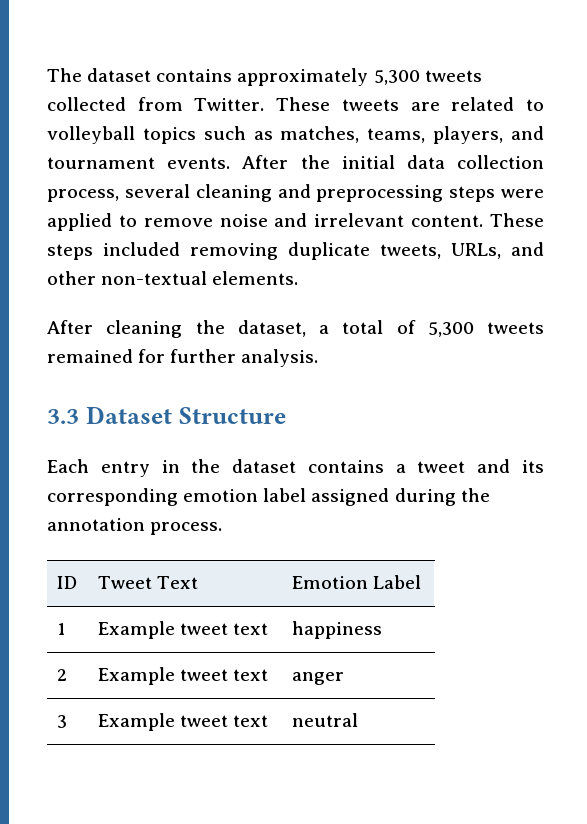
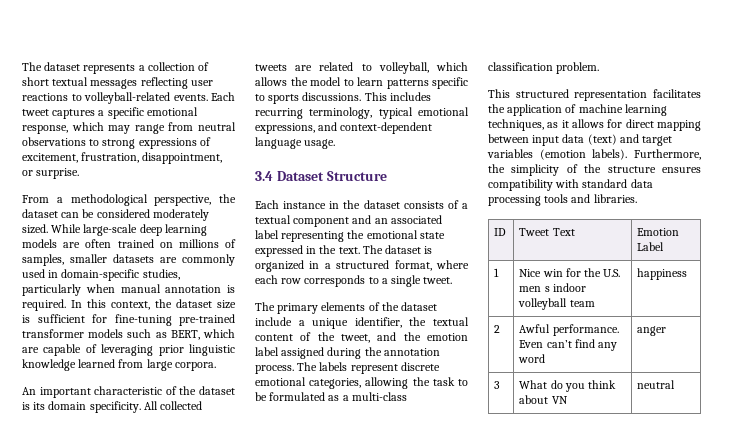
[47,68,482,86] [47,97,544,111] [47,126,544,144] [47,155,545,169] [47,184,544,202] [47,213,545,231] [47,242,544,260] [47,271,299,285] [47,320,544,338] [47,349,319,367] [47,409,79,424] The dataset contains approximately 5,300 tweets collected from Twitter. These tweets are related to volleyball topics such as matches, teams, players, and tournament events. After the initial data collection process, several cleaning and preprocessing steps were applied to remove noise and irrelevant content. These steps included removing duplicate tweets, URLs, and other non-textual elements. // After cleaning the dataset, a total of 5,300 tweets remained for further analysis. // 3.3 -> [22,62,210,74] [22,77,213,89] [22,92,235,104] [22,107,198,119] [22,122,236,134] [22,137,211,149] [22,152,223,164] [22,168,80,179] [22,194,236,206] [22,209,209,221] [22,224,207,236] [22,239,236,248] [22,254,235,266] [22,269,180,281] [22,284,235,296] [22,299,236,311] [22,314,235,326] [22,329,235,340] [22,344,235,356] [22,359,216,371] [22,386,235,398] [22,401,203,413] [255,62,468,74] [255,77,468,89] [255,92,431,104] [255,107,469,119] [255,122,433,134] [255,137,336,149] [255,171,273,181] The dataset represents a collection of short textual messages reflecting user reactions to volleyball-related events. Each tweet captures a specific emotional response, which may range from neutral observations to strong expressions of excitement, frustration, disappointment, or surprise. // From a methodological perspective, the dataset can be considered moderately sized. While large-scale deep learning models are often trained on millions of samples, smaller datasets are commonly used in domain-specific studies, particularly when manual annotation is required. In this context, the dataset size is sufficient for fine-tuning pre-trained transformer models such as BERT, which are capable of leveraging prior linguistic knowledge learned from large corpora. // An important characteristic of the dataset is its domain specificity. All collected tweets are related to volleyball, which allows the model to learn patterns specific to sports discussions. This includes recurring terminology, typical emotional expressions, and context-dependent language usage. // 3.4
[100,461,150,477] entry -> [283,201,327,209] instance
[307,459,544,473] [47,488,178,506] contains a tweet and its corresponding -> [403,200,468,209] [255,215,442,227] [255,230,445,242] [255,245,433,257] [255,260,469,272] [255,275,453,287] [255,302,438,314] [255,317,469,329] [255,332,421,343] consists of a textual component and an associated label representing the emotional state expressed in the text. The dataset is organized in a structured format, where each row corresponds to a single tweet. // The primary elements of the dataset include a unique identifier, the textual content of the tweet, and the
(223, 528) none -> [297,362,440,374] [255,377,468,389] [255,392,407,401] [488,62,600,74] [488,89,701,101] [488,104,667,116] [488,119,701,131] [488,134,673,146] [487,149,701,160] [488,164,701,176] [488,179,653,191] [488,194,637,206] The labels represent discrete emotional categories, allowing the task to be formulated as a multi-class classification problem. // This structured representation facilitates the application of machine learning techniques, as it allows for direct mapping between input data (text) and target variables (emotion labels). Furthermore, the simplicity of the structure ensures compatibility with standard data processing tools and libraries.
[98,621,269,639] [292,621,383,639] [57,669,68,681] [98,667,269,685] [292,672,345,685] [57,715,68,728] [98,713,269,731] Example tweet text | happiness // 2 | Example tweet text | anger // 3 | Example tweet text -> [519,268,621,277] [519,283,586,292] [518,298,595,310] [637,268,688,280] [494,325,501,333] [519,324,619,336] [519,339,618,351] [518,354,546,363] [637,326,667,336] [494,381,501,389] [519,380,617,392] [519,395,568,404] Nice win for the U.S. men s indoor volleyball team | happiness // 2 | Awful performance. Even can’t find any word | anger // 3 | What do you think about VN

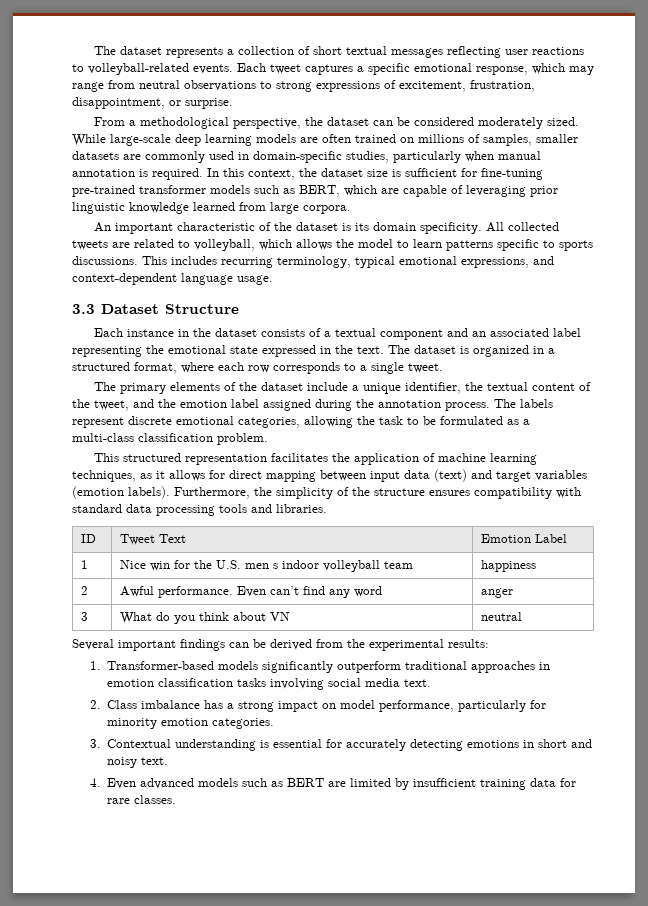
[255,171,273,181] 3.4 -> [72,304,95,314] 3.3
(676, 384) none -> [72,639,489,651] [89,661,551,673] [107,678,432,690] [89,700,547,712] [107,718,275,729] [89,739,593,751] [107,757,169,768] [89,778,577,790] [107,795,177,804] // Several important findings can be derived from the experimental results: // 1. Transformer-based models significantly outperform traditional approaches in emotion classification tasks involving social media text. // 2. Class imbalance has a strong impact on model performance, particularly for minority emotion categories. // 3. Contextual understanding is essential for accurately detecting emotions in short and noisy text. // 4. Even advanced models such as BERT are limited by insufficient training data for rare classes.

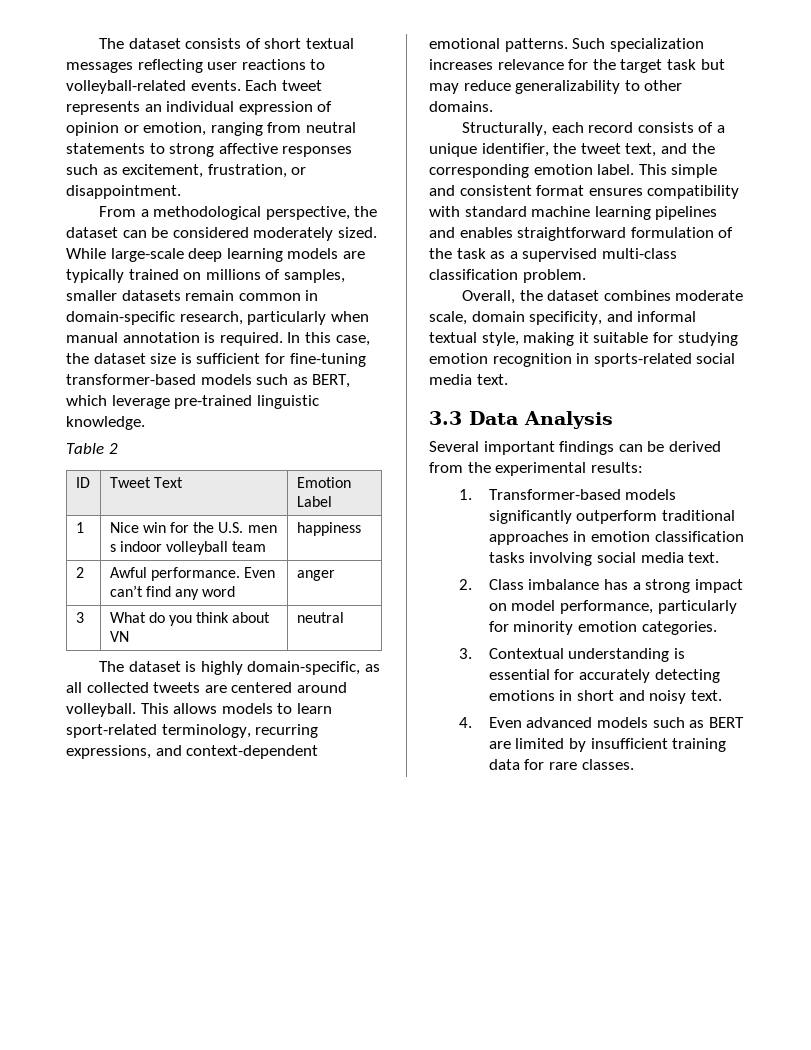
[94,46,295,58] The dataset represents a collection -> [98,38,242,49] The dataset consists
[305,63,594,75] [72,82,104,92] captures a specific emotional response, which may range -> [66,101,333,115] [66,122,263,136] represents an individual expression of opinion or emotion, ranging
[184,80,256,91] observations -> [66,143,145,154] statements
[316,80,535,92] [72,97,233,109] expressions of excitement, frustration, disappointment, or surprise. -> [218,143,353,157] [66,164,307,178] [66,185,181,199] affective responses such as excitement, frustration, or disappointment.
[322,134,351,143] often -> [66,269,124,283] typically
[123,151,234,163] are commonly used -> [185,290,301,301] remain common
[346,151,389,163] studies, -> [179,311,243,325] research,
[248,169,295,180] context, -> [335,335,370,346] case,
[72,185,206,197] pre-trained transformer -> [66,374,196,385] transformer-based
[381,185,558,197] [72,202,351,214] [94,222,560,234] [72,239,593,251] [72,256,554,268] [72,273,273,285] [72,304,239,314] [94,328,582,340] [72,345,555,357] [72,362,443,374] [94,382,592,394] [72,399,553,411] [72,416,530,428] [72,433,268,445] [94,453,538,465] [72,469,587,482] [72,486,581,499] [72,504,327,516] are capable of leveraging prior linguistic knowledge learned from large corpora. // An important characteristic of the dataset is its domain specificity. All collected tweets are related to volleyball, which allows the model to learn patterns specific to sports discussions. This includes recurring terminology, typical emotional expressions, and context-dependent language usage. // 3.3 Dataset Structure // Each instance in the dataset consists of a textual component and an associated label representing the emotional state expressed in the text. The dataset is organized in a structured format, where each row corresponds to a single tweet. // The primary elements of the dataset include a unique identifier, the textual content of the tweet, and the emotion label assigned during the annotation process. The labels represent discrete emotional categories, allowing the task to be formulated as a multi-class classification problem. // This structured representation facilitates the application of machine learning techniques, as it allows for direct mapping between input data (text) and target variables (emotion labels). Furthermore, the simplicity of the structure ensures compatibility with standard data processing tools and libraries. -> [111,395,319,409] [66,416,145,430] [66,443,118,454] leverage pre-trained linguistic knowledge. // Table 2
(523, 616) none -> [98,661,380,675] [66,682,347,693] [66,703,332,717] [66,724,319,738] [66,745,319,759] [429,38,704,52] [429,59,725,73] [429,80,683,94] [429,101,493,112] [461,122,725,136] [429,143,715,157] [429,164,718,178] [429,185,740,199] [429,206,718,220] [429,227,734,241] [429,248,677,262] [429,269,586,283] [461,290,744,304] [429,311,697,325] [429,332,738,346] [429,353,736,367] [429,374,508,385] [429,411,613,429] // The dataset is highly domain-specific, as all collected tweets are centered around volleyball. This allows models to learn sport-related terminology, recurring expressions, and context-dependent emotional patterns. Such specialization increases relevance for the target task but may reduce generalizability to other domains. // Structurally, each record consists of a unique identifier, the tweet text, and the corresponding emotion label. This simple and consistent format ensures compatibility with standard machine learning pipelines and enables straightforward formulation of the task as a supervised multi-class classification problem. // Overall, the dataset combines moderate scale, domain specificity, and informal textual style, making it suitable for studying emotion recognition in sports-related social media text. // 3.3 Data Analysis

